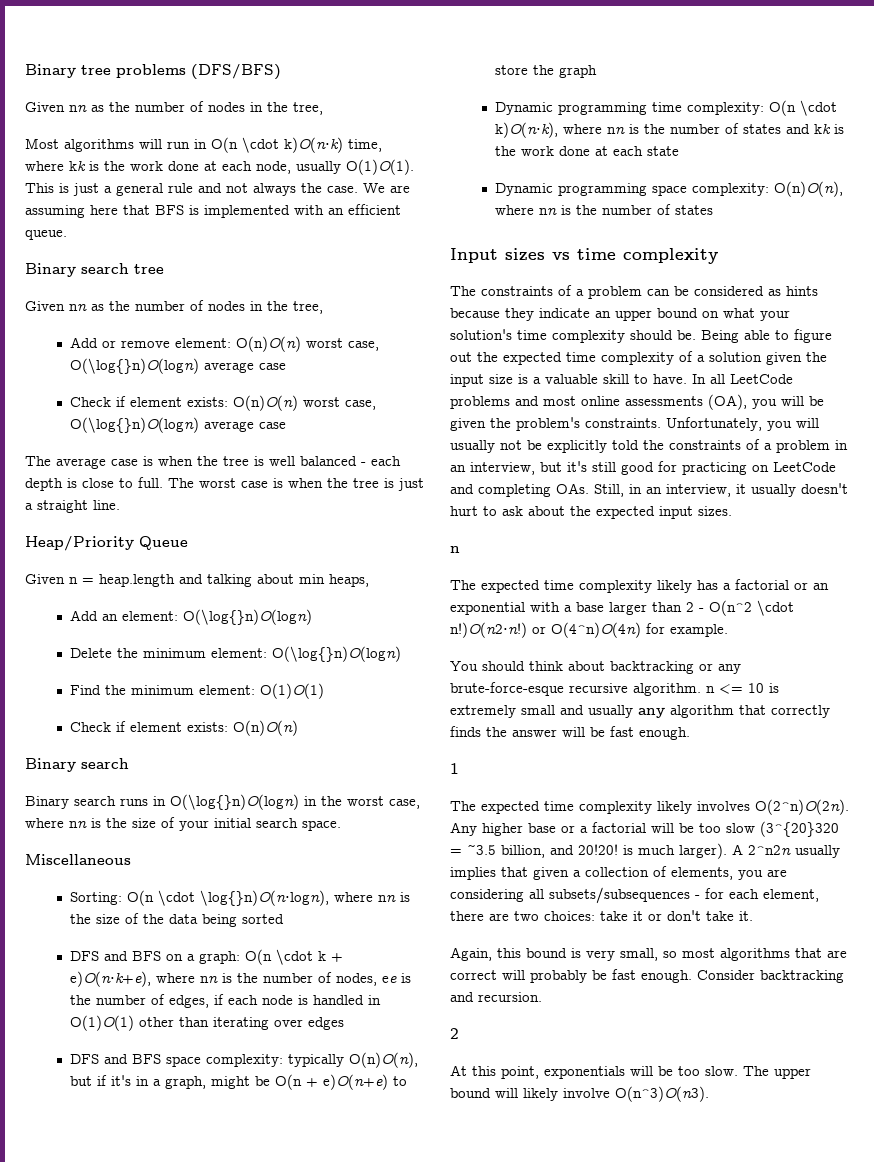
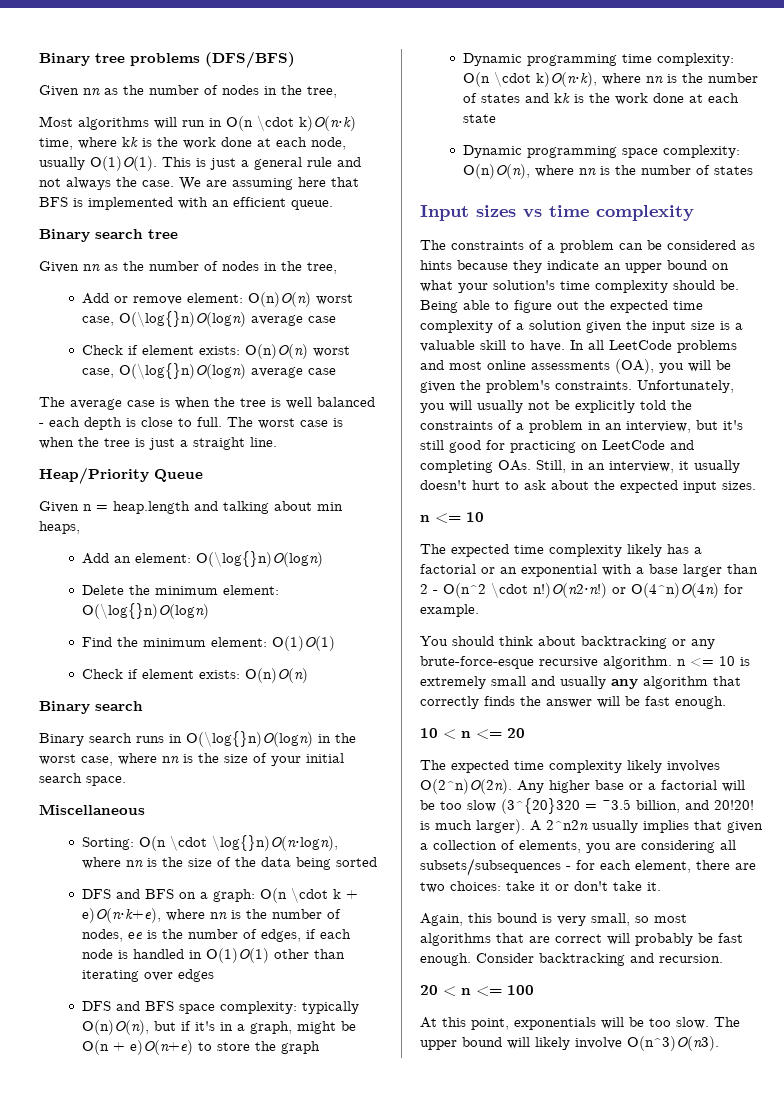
(460, 549) none -> [435,512,484,524] <= 10
[450,763,459,774] 1 -> [420,728,525,740] 10 < n <= 20
[450,1028,459,1039] 2 -> [420,985,534,997] 20 < n <= 100

